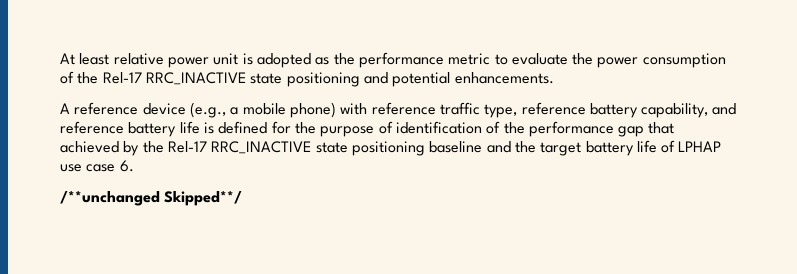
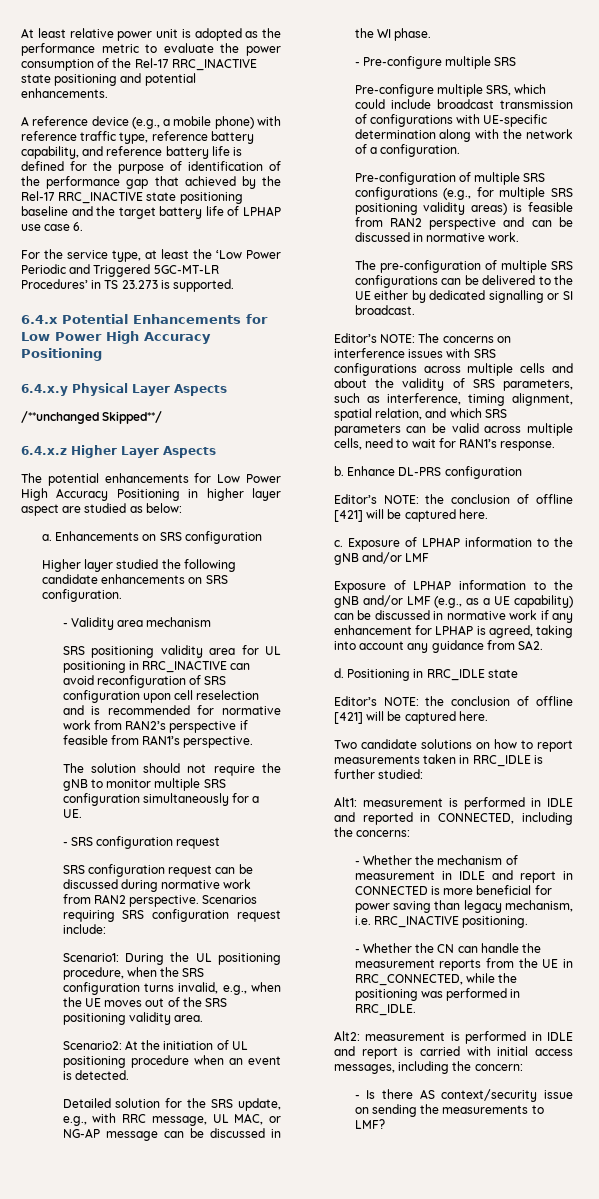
[60,191,243,206] /**unchanged Skipped**/ -> [21,249,281,262] [21,264,219,277] [21,279,235,292] [21,314,268,324] [21,331,211,344] [21,348,102,361] [21,383,227,396] [21,411,163,424] [21,445,216,458] [21,473,282,486] [21,488,281,501] [21,503,182,516] [41,531,262,544] [41,559,236,572] [41,574,228,584] [41,589,122,602] [62,617,212,630] [62,645,281,658] [62,660,251,673] [62,675,227,688] [62,690,260,703] [62,705,281,715] [62,720,248,733] [62,735,254,748] [62,763,282,776] [62,778,226,791] [62,793,260,806] [62,809,82,818] [62,836,221,849] [62,864,253,877] [62,879,252,892] [62,894,258,907] [62,909,281,922] [62,924,106,934] [62,952,281,965] [62,967,205,980] [62,982,281,995] [62,997,228,1007] [62,1012,204,1025] [62,1040,248,1050] [62,1055,281,1068] [62,1070,129,1080] [62,1098,281,1111] [62,1113,281,1126] [62,1128,281,1141] [354,28,432,41] [354,56,517,69] [354,84,547,97] [354,99,573,109] [354,114,548,127] [354,129,573,142] [354,144,461,157] [354,172,546,185] [354,187,573,200] [354,202,573,215] [354,217,573,230] [354,232,520,242] [354,260,573,273] [354,275,573,288] [354,290,573,303] [354,305,415,315] [333,333,511,343] [333,348,496,358] [333,363,573,376] [333,378,573,391] [333,393,573,406] [333,408,507,421] [333,423,573,436] [333,438,556,451] [333,466,522,479] [333,494,573,504] [333,509,488,522] [333,537,573,550] [333,552,430,565] [333,580,573,593] [333,595,573,608] [333,610,573,623] [333,625,573,638] [333,640,543,653] [333,668,518,681] [333,696,573,706] [333,711,488,724] [333,739,573,752] [333,754,543,767] [333,769,424,779] [333,797,573,810] [333,812,573,825] [333,827,411,837] [354,855,518,865] [354,870,573,883] [354,885,552,895] [354,900,573,913] [354,915,529,928] [354,943,542,953] [354,958,573,971] [354,973,518,986] [354,988,521,1001] [354,1004,416,1016] [333,1031,573,1044] [333,1046,573,1059] [333,1061,523,1074] [354,1089,573,1102] [354,1104,544,1117] [354,1119,385,1129] For the service type, at least the ‘Low Power Periodic and Triggered 5GC-MT-LR Procedures’ in TS 23.273 is supported. // 6.4.x Potential Enhancements for Low Power High Accuracy Positioning // 6.4.x.y Physical Layer Aspects // /**unchanged Skipped**/ // 6.4.x.z Higher Layer Aspects // The potential enhancements for Low Power High Accuracy Positioning in higher layer aspect are studied as below: // a. Enhancements on SRS configuration // Higher layer studied the following candidate enhancements on SRS configuration. // - Validity area mechanism // SRS positioning validity area for UL positioning in RRC_INACTIVE can avoid reconfiguration of SRS configuration upon cell reselection and is recommended for normative work from RAN2’s perspective if feasible from RAN1’s perspective. // The solution should not require the gNB to monitor multiple SRS configuration simultaneously for a UE. // - SRS configuration request // SRS configuration request can be discussed during normative work from RAN2 perspective. Scenarios requiring SRS configuration request include: // Scenario1: During the UL positioning procedure, when the SRS configuration turns invalid, e.g., when the UE moves out of the SRS positioning validity area. // Scenario2: At the initiation of UL positioning procedure when an event is detected. // Detailed solution for the SRS update, e.g., with RRC message, UL MAC, or NG-AP message can be discussed in the WI phase. // - Pre-configure multiple SRS // Pre-configure multiple SRS, which could include broadcast transmission of configurations with UE-specific determination along with the network of a configuration. // Pre-configuration of multiple SRS configurations (e.g., for multiple SRS positioning validity areas) is feasible from RAN2 perspective and can be discussed in normative work. // The pre-configuration of multiple SRS configurations can be delivered to the UE either by dedicated signalling or SI broadcast. // Editor’s NOTE: The concerns on interference issues with SRS configurations across multiple cells and about the validity of SRS parameters, such as interference, timing alignment, spatial relation, and which SRS parameters can be valid across multiple cells, need to wait for RAN1’s response. // b. Enhance DL-PRS configuration // Editor’s NOTE: the conclusion of offline [421] will be captured here. // c. Exposure of LPHAP information to the gNB and/or LMF // Exposure of LPHAP information to the gNB and/or LMF (e.g., as a UE capability) can be discussed in normative work if any enhancement for LPHAP is agreed, taking into account any guidance from SA2. // d. Positioning in RRC_IDLE state // Editor’s NOTE: the conclusion of offline [421] will be captured here. // Two candidate solutions on how to report measurements taken in RRC_IDLE is further studied: // Alt1: measurement is performed in IDLE and reported in CONNECTED, including the concerns: // - Whether the mechanism of measurement in IDLE and report in CONNECTED is more beneficial for power saving than legacy mechanism, i.e. RRC_INACTIVE positioning. // - Whether the CN can handle the measurement reports from the UE in RRC_CONNECTED, while the positioning was performed in RRC_IDLE. // Alt2: measurement is performed in IDLE and report is carried with initial access messages, including the concern: // - Is there AS context/security issue on sending the measurements to LMF?

